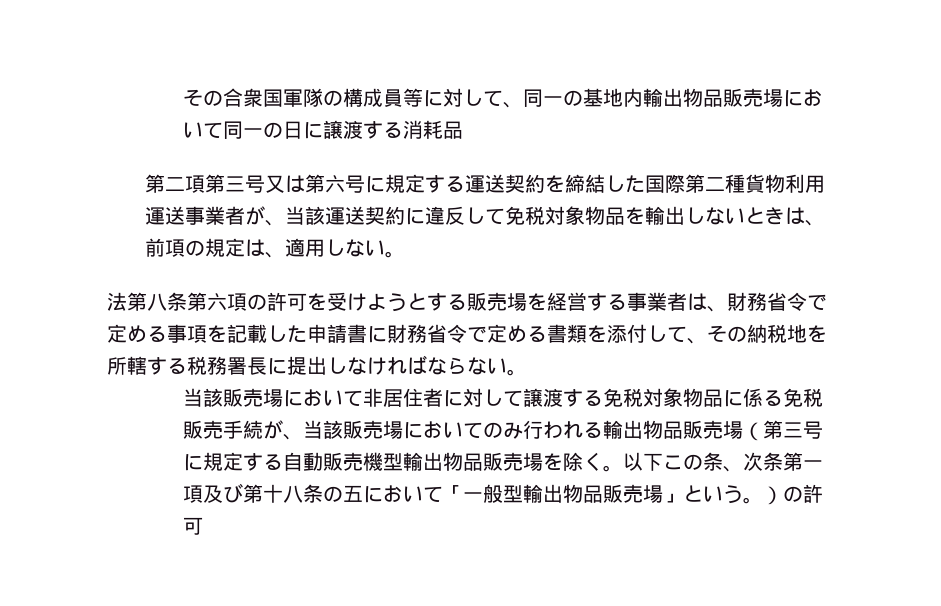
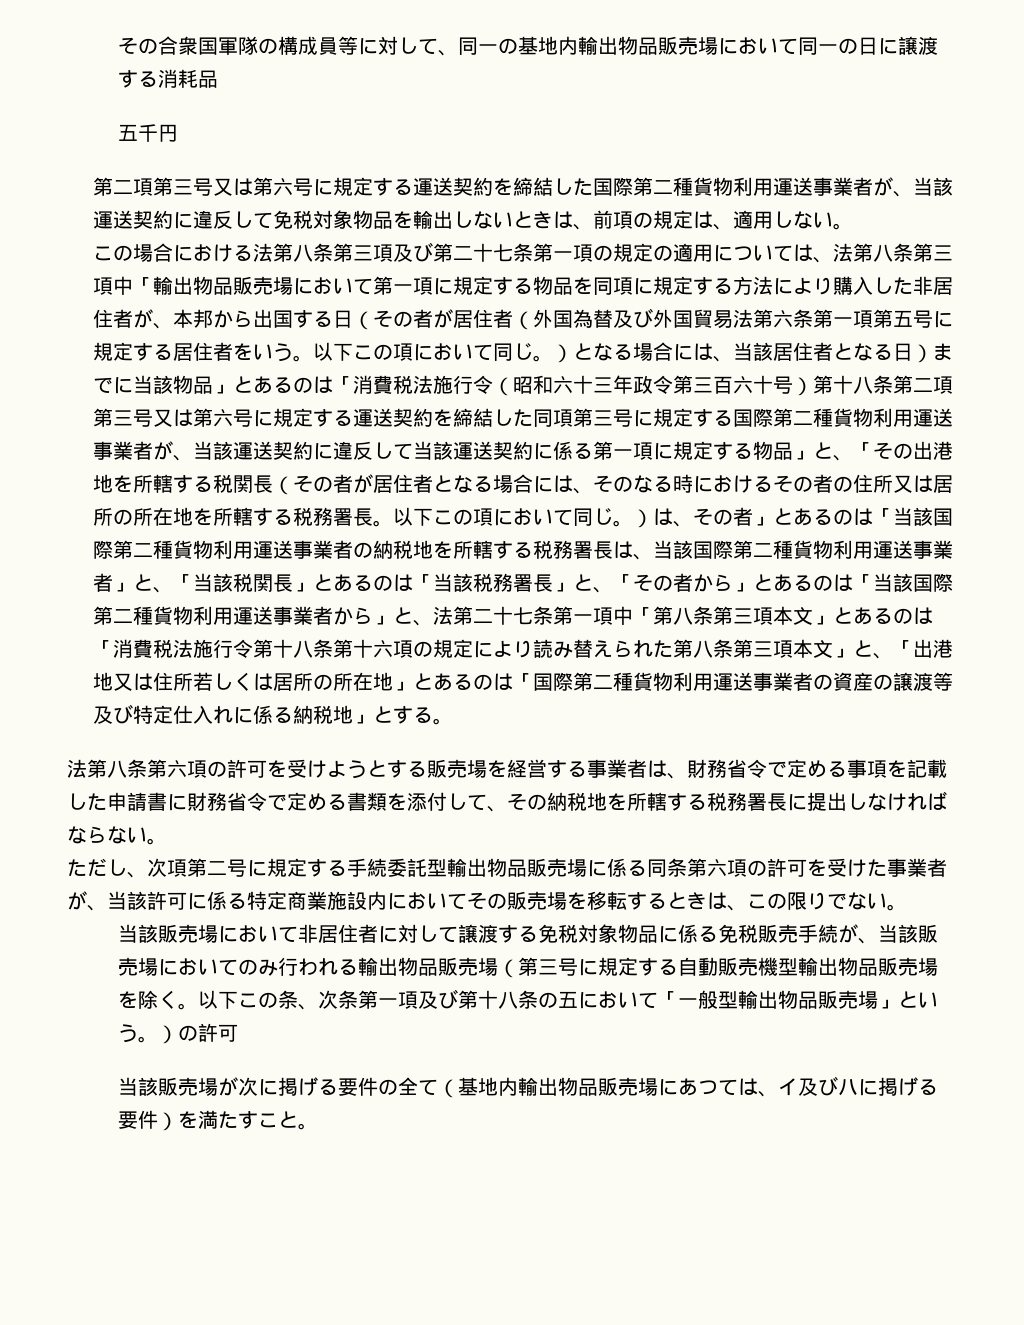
(464, 130) none -> [118,124,179,142] // 五千円
(406, 254) none -> [92,242,953,263] [92,276,953,295] [92,308,953,330] [92,342,953,363] [92,375,953,396] [92,408,953,427] [92,441,953,461] [92,474,953,495] [92,507,953,528] [92,540,953,560] [92,573,953,593] [92,606,933,626] [92,639,953,659] [92,672,953,691] [92,704,453,725] // この場合における法第八条第三項及び第二十七条第一項の規定の適用については、法第八条第三項中「輸出物品販売場において第一項に規定する物品を同項に規定する方法により購入した非居住者が、本邦から出国する日（その者が居住者（外国為替及び外国貿易法第六条第一項第五号に規定する居住者をいう。以下この項において同じ。）となる場合には、当該居住者となる日）までに当該物品」とあるのは「消費税法施行令（昭和六十三年政令第三百六十号）第十八条第二項第三号又は第六号に規定する運送契約を締結した同項第三号に規定する国際第二種貨物利用運送事業者が、当該運送契約に違反して当該運送契約に係る第一項に規定する物品」と、「その出港地を所轄する税関長（その者が居住者となる場合には、そのなる時におけるその者の住所又は居所の所在地を所轄する税務署長。以下この項において同じ。）は、その者」とあるのは「当該国際第二種貨物利用運送事業者の納税地を所轄する税務署長は、当該国際第二種貨物利用運送事業者」と、「当該税関長」とあるのは「当該税務署長」と、「その者から」とあるのは「当該国際第二種貨物利用運送事業者から」と、法第二十七条第一項中「第八条第三項本文」とあるのは「消費税法施行令第十八条第十六項の規定により読み替えられた第八条第三項本文」と、「出港地又は住所若しくは居所の所在地」とあるのは「国際第二種貨物利用運送事業者の資産の譲渡等及び特定仕入れに係る納税地」とする。
(527, 372) none -> [67,858,947,878] [67,891,907,911] // ただし、次項第二号に規定する手続委託型輸出物品販売場に係る同条第六項の許可を受けた事業者が、当該許可に係る特定商業施設内においてその販売場を移転するときは、この限りでない。
(204, 526) none -> [118,1076,939,1098] [118,1110,319,1131] // 当該販売場が次に掲げる要件の全て（基地内輸出物品販売場にあつては、イ及びハに掲げる要件）を満たすこと。

